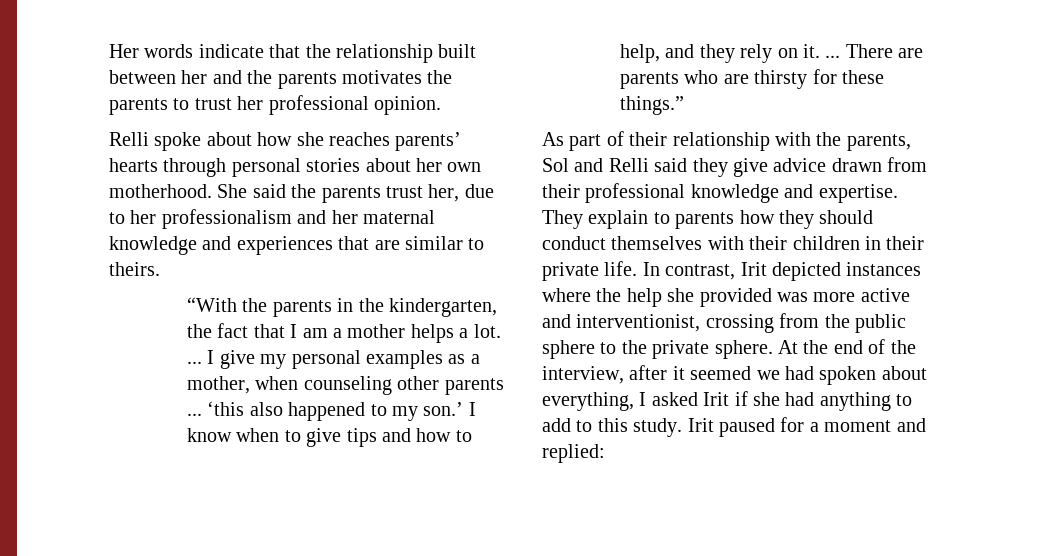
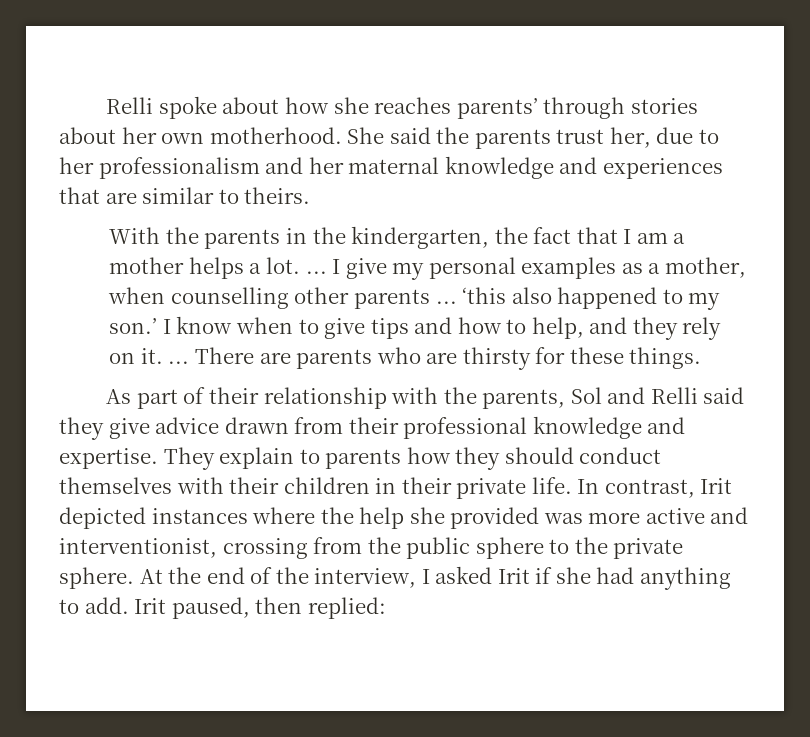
[109,44,477,63] [109,70,453,89] [109,95,441,115] Her words indicate that the relationship built between her and the parents motivates the parents to trust her professional opinion. // -> (106, 105) none
[109,158,301,177] hearts through personal -> [543,97,626,119] through
[187,297,238,312] “With -> [109,227,161,244] With
[303,376,392,395] counseling -> [170,287,289,309] counselling
[620,96,685,115] things.” -> [629,347,702,369] things.
[629,365,927,385] [542,392,634,411] after it seemed we had spoken about everything, -> (417, 578) none
[542,417,926,437] add to this study. Irit paused for a moment and -> [84,597,303,619] add. Irit paused, then

